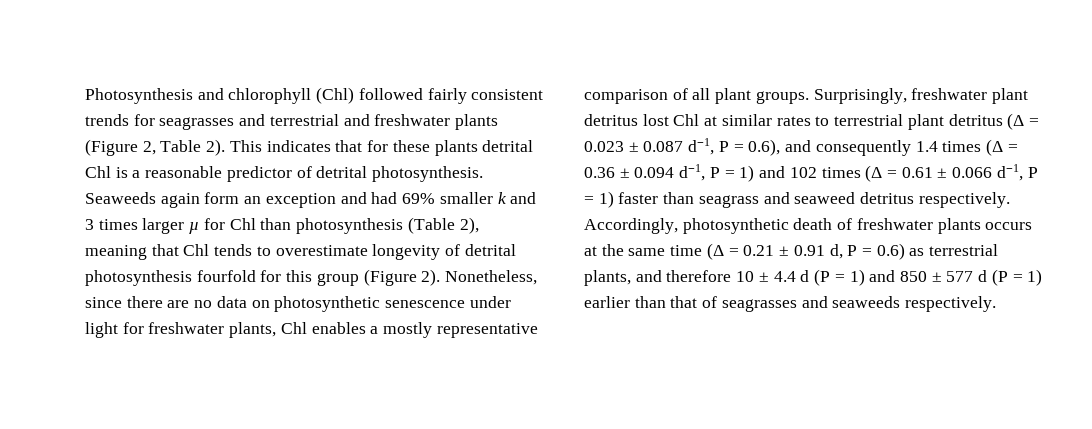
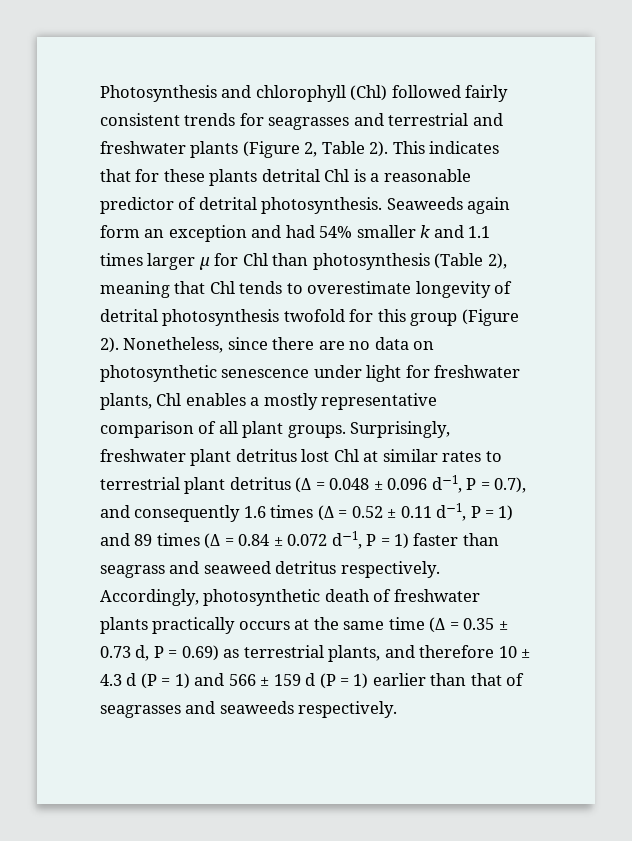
[402,193,436,204] 69% -> [319,226,353,238] 54%
[85,219,94,230] 3 -> [468,226,491,238] 1.1
[196,270,256,282] fourfold -> [283,309,345,322] twofold
[584,138,781,156] 0.023 ± 0.087 d−1, P = 0.6), -> [329,475,527,493] 0.048 ± 0.096 d−1, P = 0.7),
[915,139,1018,156] [584,167,675,178] 1.4 times (Δ = 0.36 ± 0.094 -> [243,505,432,521] 1.6 times (Δ = 0.52 ± 0.11
[789,165,993,182] 102 times (Δ = 0.61 ± 0.066 -> [134,533,328,549] 89 times (Δ = 0.84 ± 0.072
(981, 226) none -> [152,617,236,634] practically
[743,245,825,256] 0.21 ± 0.91 -> [463,618,508,630] [100,646,131,658] 0.35 ± 0.73
[876,243,905,260] 0.6) -> [181,645,219,661] 0.69)
[773,271,796,282] 4.4 -> [100,674,122,686] 4.3
[899,271,974,282] 850 ± 577 -> [228,674,301,686] 566 ± 159

